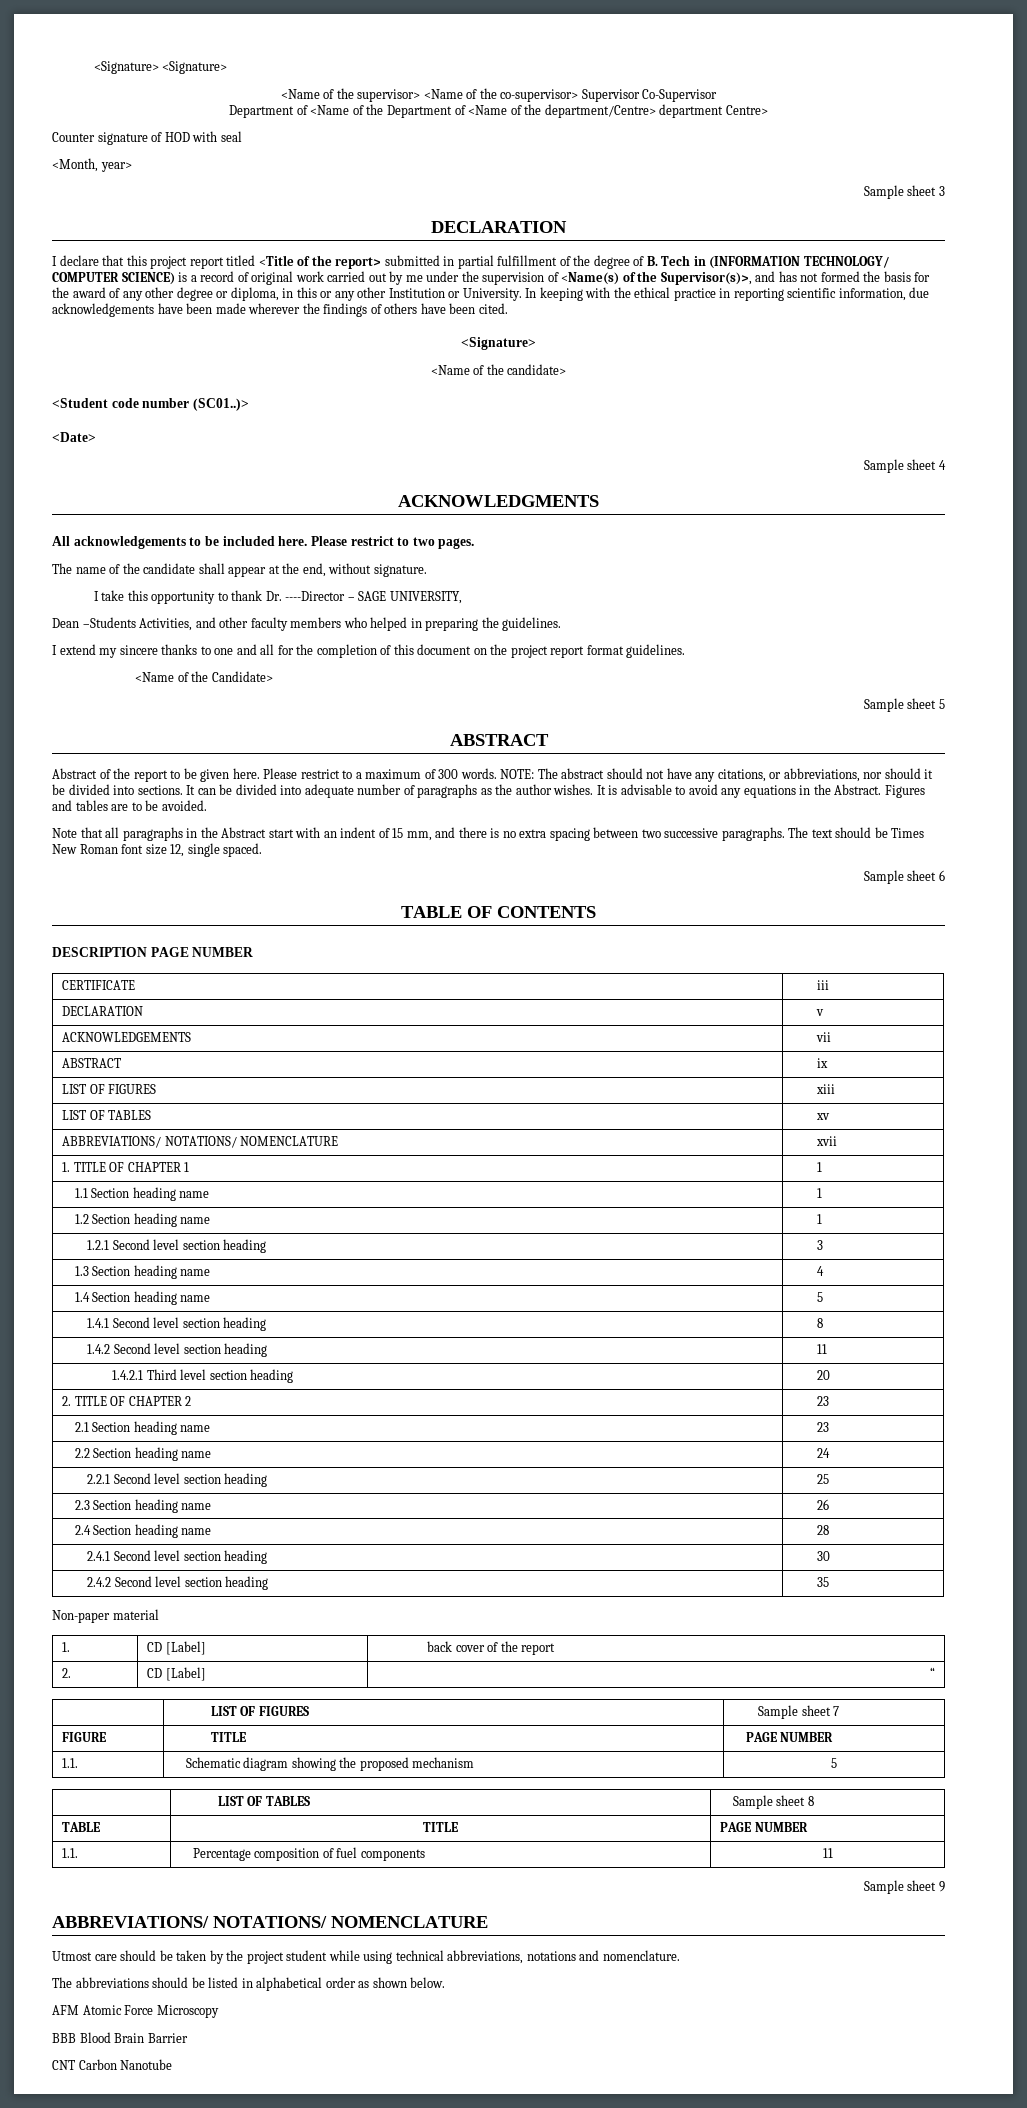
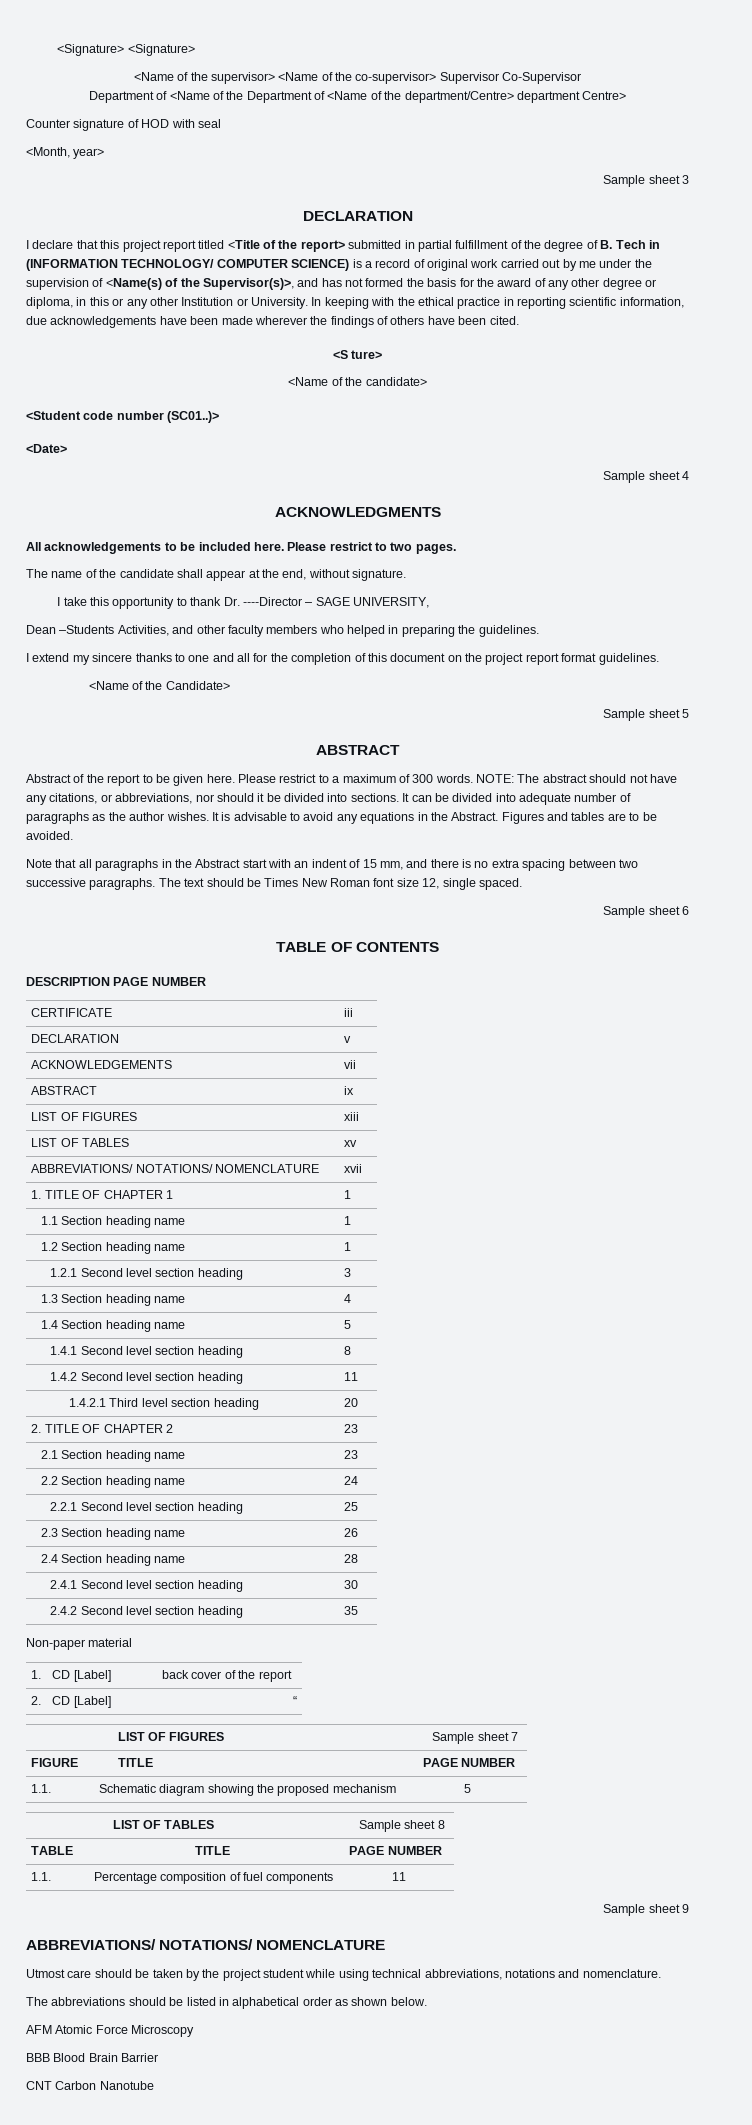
[461,337,536,350] <Signature> -> [332,350,383,359] <S ture>

